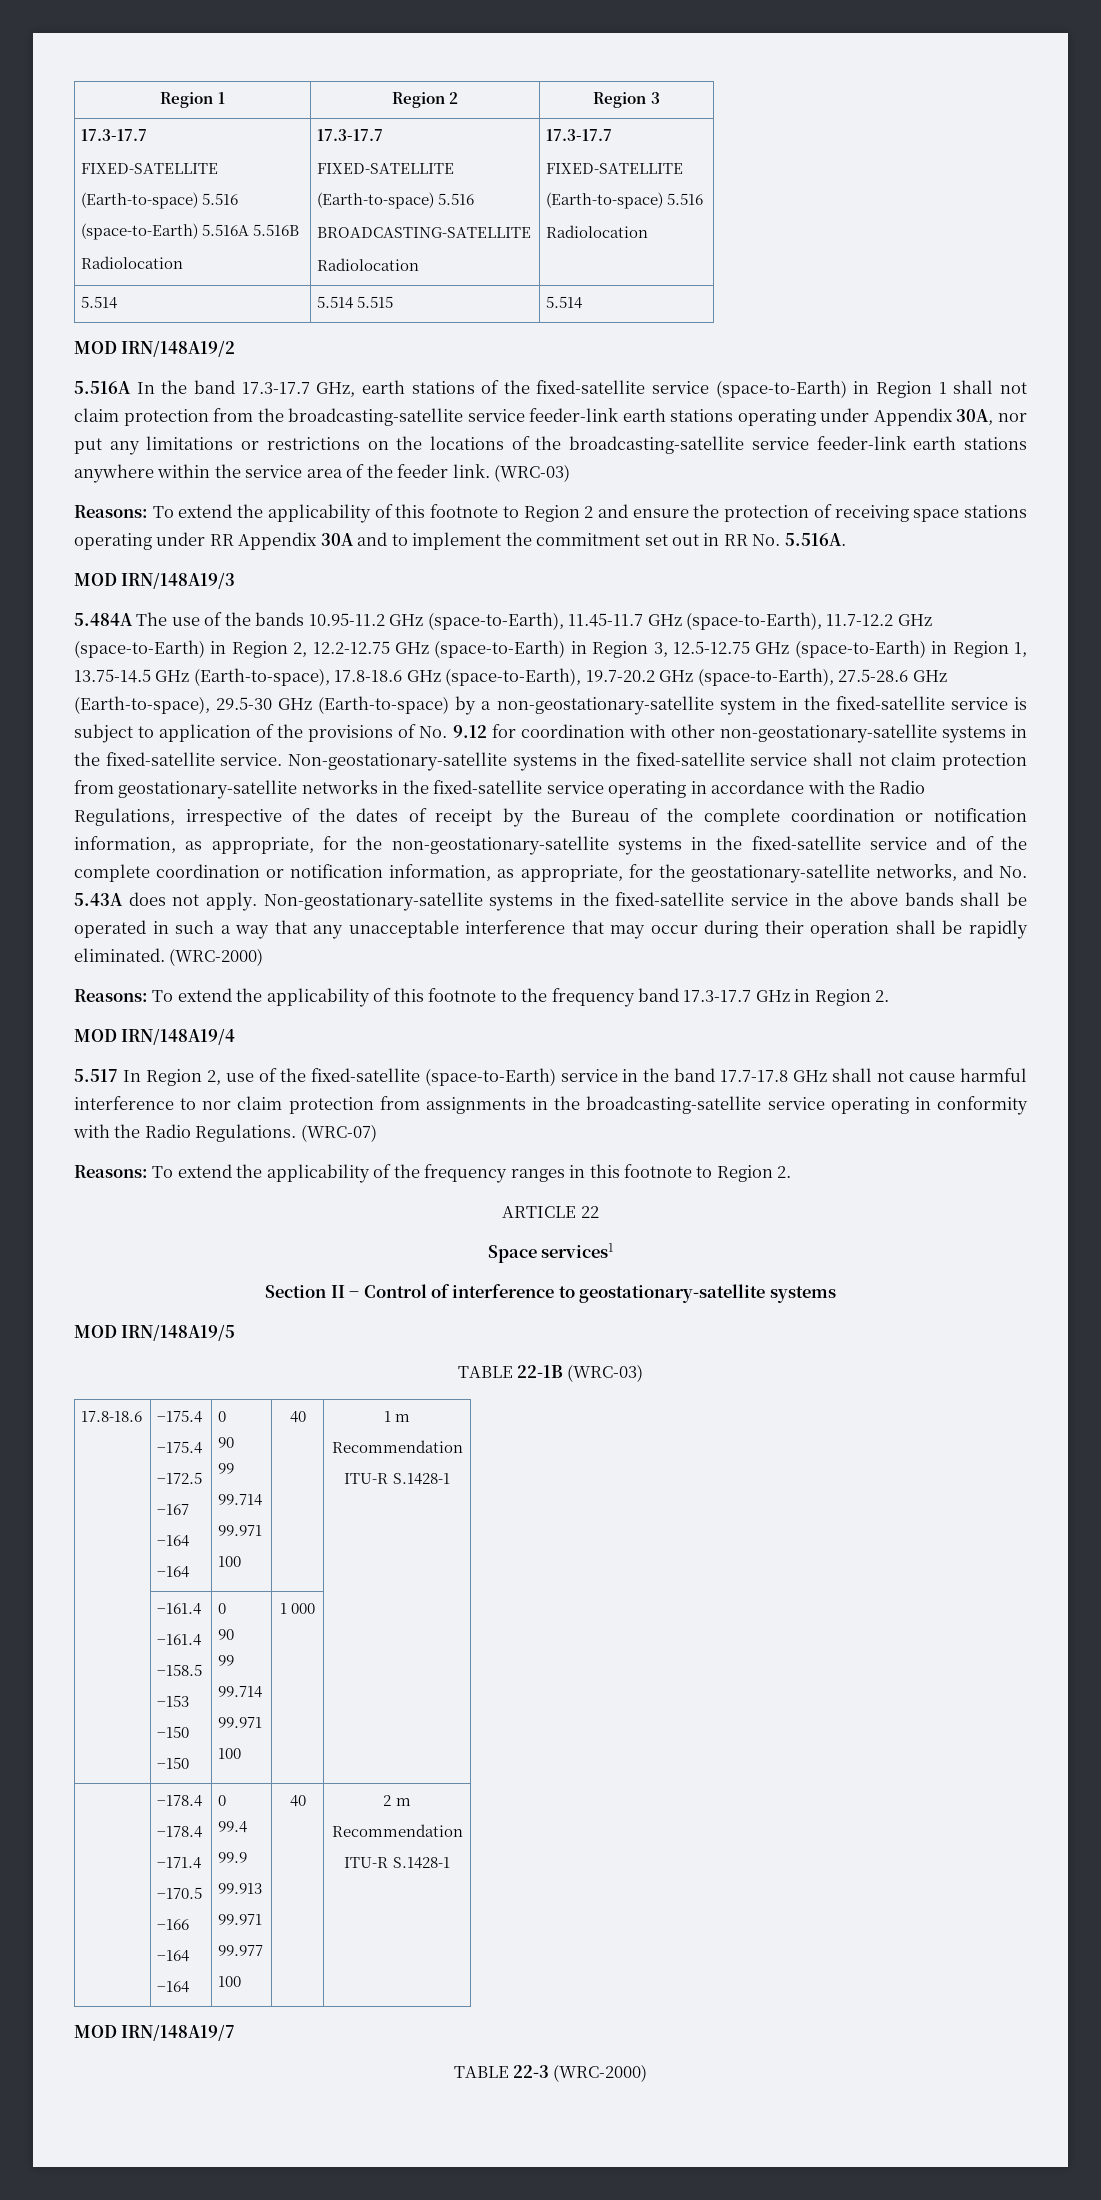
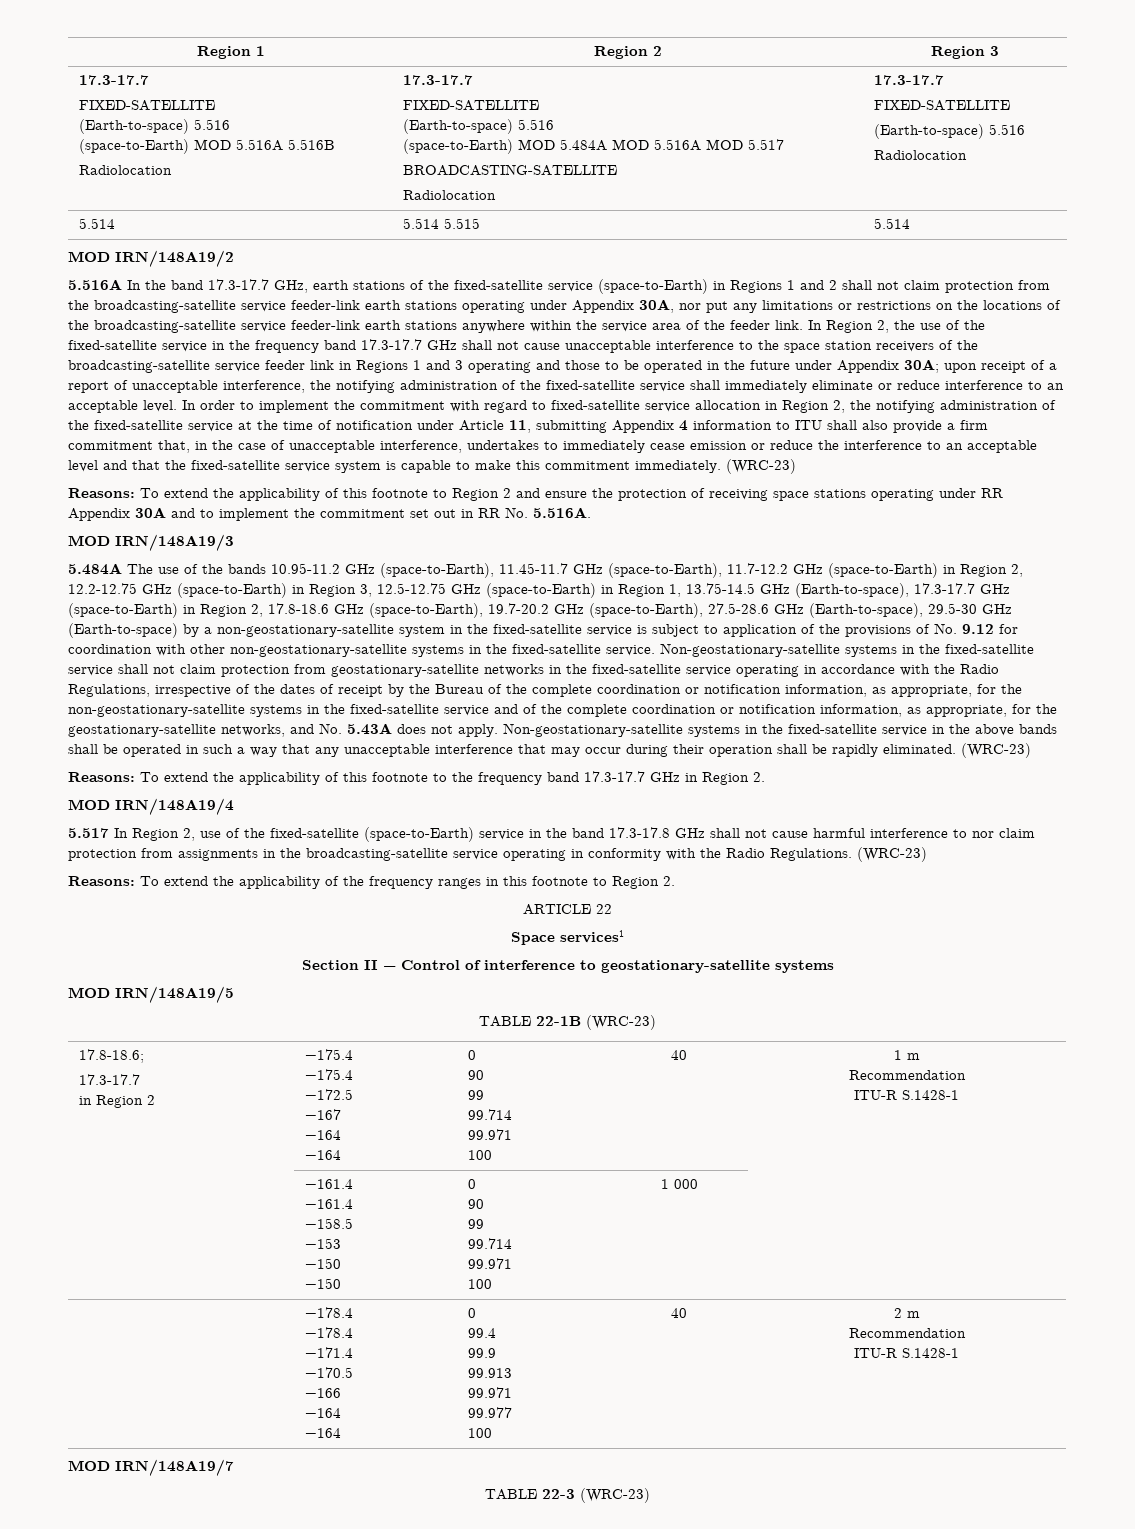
(199, 231) none -> [193,139,231,150] MOD
(475, 199) none -> [402,139,784,154] // (space-to-Earth) MOD 5.484A MOD 5.516A MOD 5.517
[876,381,947,398] Region 1 -> [730,280,837,293] Regions 1 and 2
[494,464,571,482] (WRC-03) -> [808,320,985,333] [68,339,978,353] [68,359,1057,373] [68,380,1064,393] [68,400,1056,413] [68,420,988,433] [68,440,1037,453] [68,459,796,474] In Region 2, the use of the fixed-satellite service in the frequency band 17.3-17.7 GHz shall not cause unacceptable interference to the space station receivers of the broadcasting-satellite service feeder link in Regions 1 and 3 operating and those to be operated in the future under Appendix 30A; upon receipt of a report of unacceptable interference, the notifying administration of the fixed-satellite service shall immediately eliminate or reduce interference to an acceptable level. In order to implement the commitment with regard to fixed-satellite service allocation in Region 2, the notifying administration of the fixed-satellite service at the time of notification under Article 11, submitting Appendix 4 information to ITU shall also provide a firm commitment that, in the case of unacceptable interference, undertakes to immediately cease emission or reduce the interference to an acceptable level and that the fixed-satellite service system is capable to make this commitment immediately. (WRC-23)
(330, 677) none -> [914,583,1010,594] [68,603,263,618] 17.3-17.7 GHz (space-to-Earth) in Region 2,
[169,948,264,966] (WRC-2000) -> [961,743,1031,758] (WRC-23)
[720,1070,789,1082] 17.7-17.8 -> [609,827,670,838] 17.3-17.8
[300,1124,377,1142] (WRC-07) -> [857,847,927,862] (WRC-23)
[567,1364,644,1382] [81,1411,143,1422] (WRC-03) // 17.8-18.6 -> [586,1015,656,1030] [78,1049,144,1063] [78,1074,140,1085] [78,1095,155,1108] (WRC-23) // 17.8-18.6; // 17.3-17.7 // in Region 2
[553,2064,648,2082] (WRC-2000) -> [580,1488,650,1503] (WRC-23)

